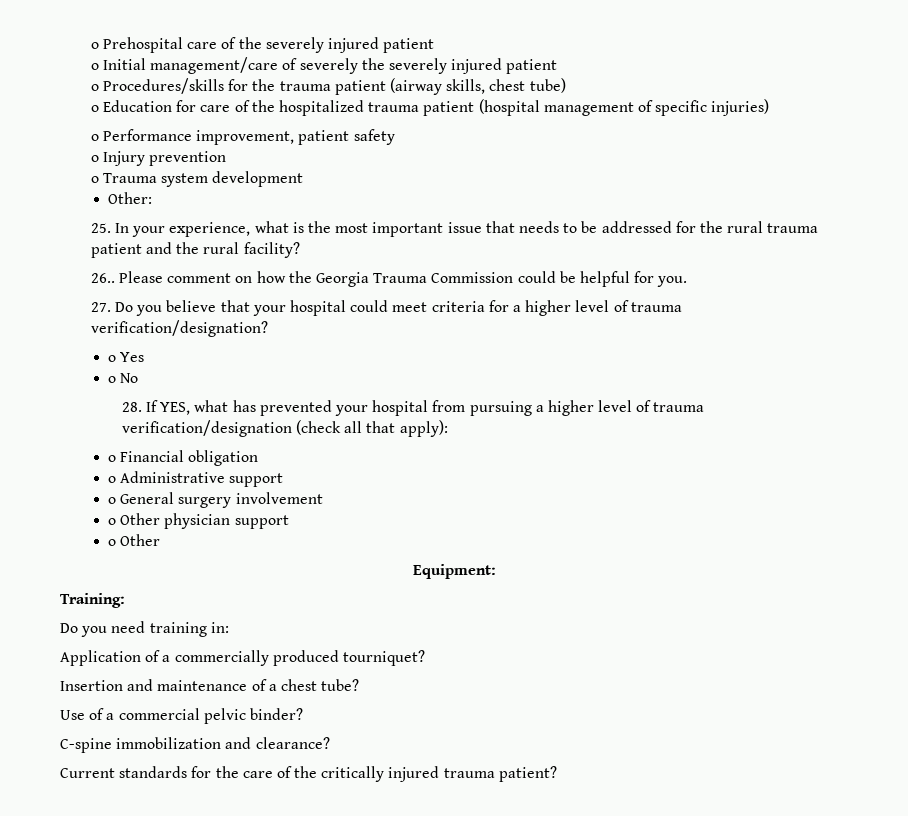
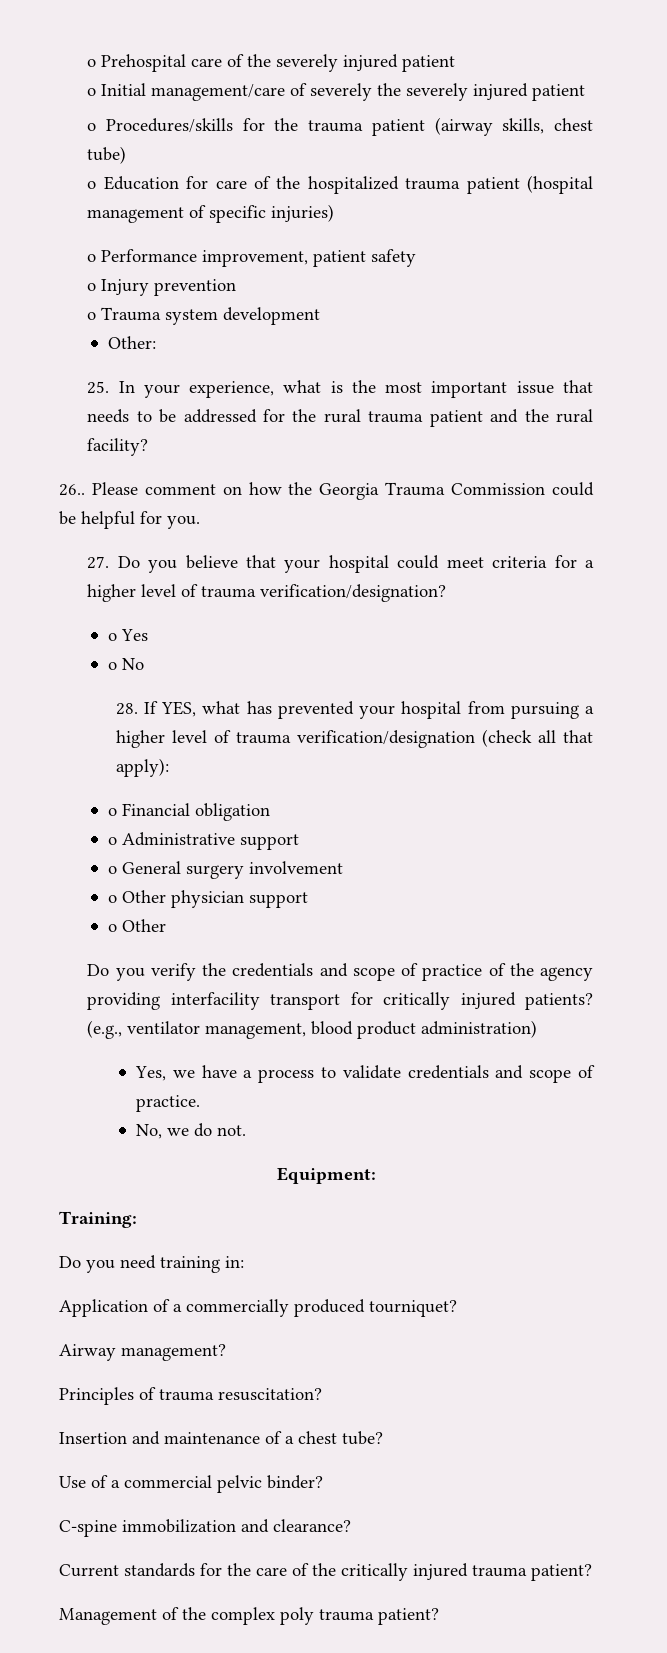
(161, 540) none -> [87,963,593,981] [87,992,593,1010] [87,1020,538,1039] [134,1065,595,1083] [135,1095,200,1112] [135,1123,246,1139] // Do you verify the credentials and scope of practice of the agency providing interfacility transport for critically injured patients? (e.g., ventilator management, blood product administration) // Yes, we have a process to validate credentials and scope of practice. // No, we do not.
(425, 658) none -> [59,1344,226,1361] [59,1387,322,1405] // Airway management? // Principles of trauma resuscitation?
(557, 774) none -> [59,1607,439,1625] // Management of the complex poly trauma patient?

